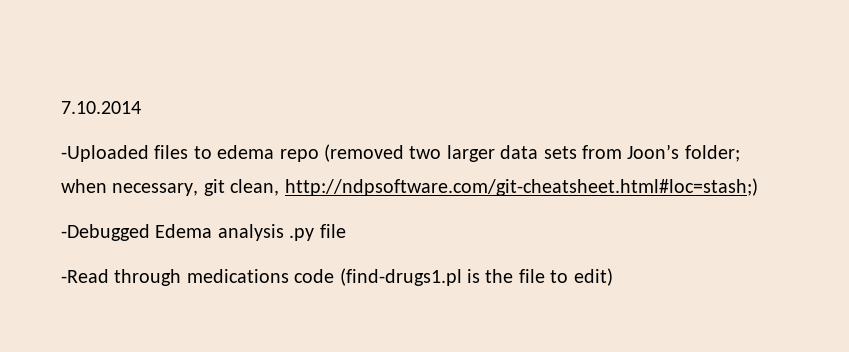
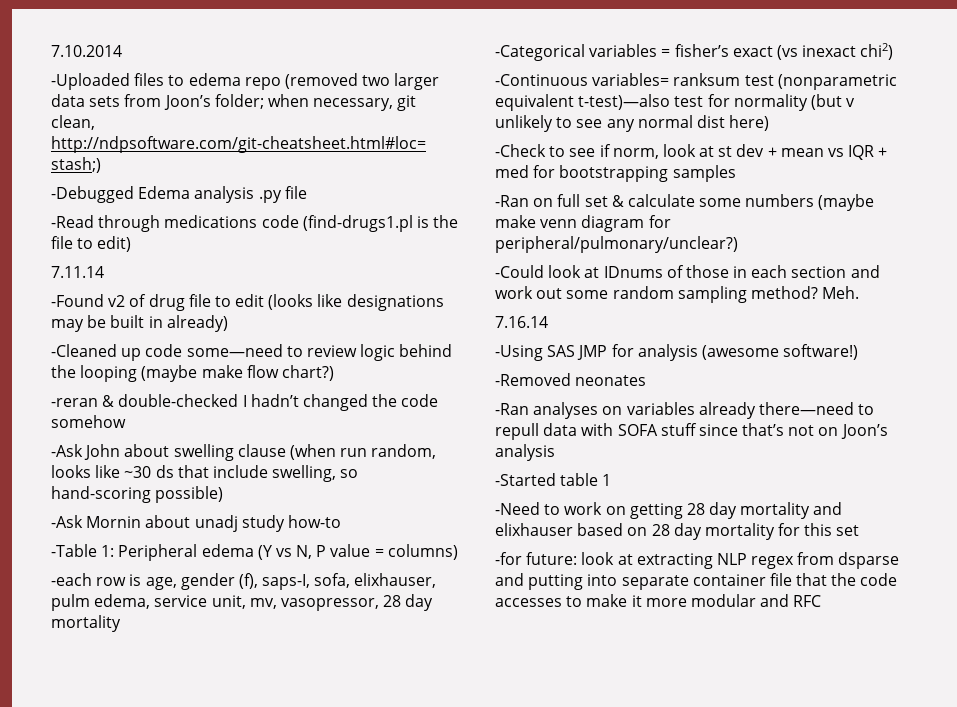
(613, 277) none -> [51,266,104,278] [51,294,444,311] [51,315,228,332] [51,344,453,361] [51,365,334,382] [51,394,439,411] [51,415,126,428] [51,444,437,461] [51,465,359,482] [51,486,224,503] [51,515,341,532] [51,544,458,561] [51,573,437,590] [51,594,434,611] [51,615,121,632] [495,43,894,61] [495,73,897,90] [495,94,856,111] [495,115,770,132] [495,144,888,160] [495,165,736,182] [495,194,875,211] [495,215,671,232] [495,236,738,253] [495,265,880,278] [495,286,860,303] [495,316,548,328] [495,344,859,361] [495,373,647,386] [495,402,875,419] [495,423,888,440] [495,444,555,461] [495,473,612,486] [495,502,843,519] [495,523,860,540] [495,552,900,569] [495,573,898,590] [495,594,822,607] // 7.11.14 // -Found v2 of drug file to edit (looks like designations may be built in already) // -Cleaned up code some—need to review logic behind the looping (maybe make flow chart?) // -reran & double-checked I hadn’t changed the code somehow // -Ask John about swelling clause (when run random, looks like ~30 ds that include swelling, so hand-scoring possible) // -Ask Mornin about unadj study how-to // -Table 1: Peripheral edema (Y vs N, P value = columns) // -each row is age, gender (f), saps-I, sofa, elixhauser, pulm edema, service unit, mv, vasopressor, 28 day mortality // -Categorical variables = fisher’s exact (vs inexact chi2) // -Continuous variables= ranksum test (nonparametric equivalent t-test)—also test for normality (but v unlikely to see any normal dist here) // -Check to see if norm, look at st dev + mean vs IQR + med for bootstrapping samples // -Ran on full set & calculate some numbers (maybe make venn diagram for peripheral/pulmonary/unclear?) // -Could look at IDnums of those in each section and work out some random sampling method? Meh. // 7.16.14 // -Using SAS JMP for analysis (awesome software!) // -Removed neonates // -Ran analyses on variables already there—need to repull data with SOFA stuff since that’s not on Joon’s analysis // -Started table 1 // -Need to work on getting 28 day mortality and elixhauser based on 28 day mortality for this set // -for future: look at extracting NLP regex from dsparse and putting into separate container file that the code accesses to make it more modular and RFC

